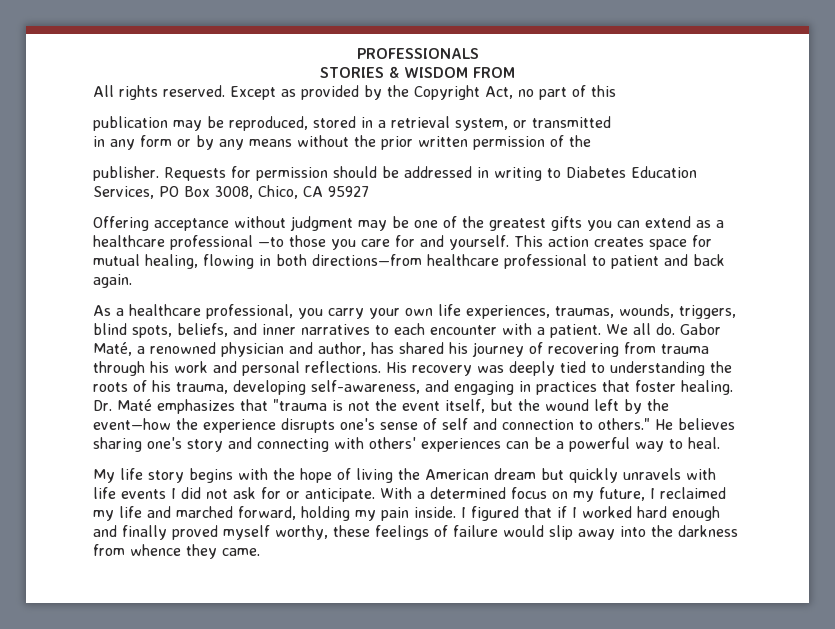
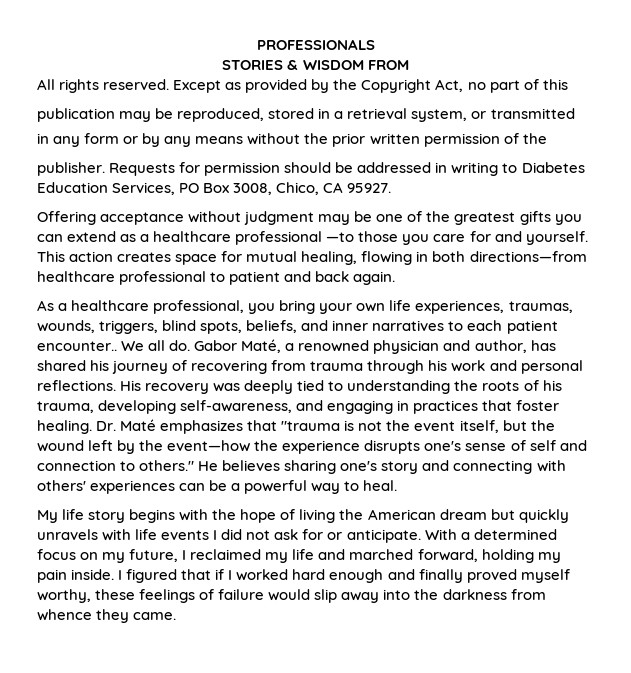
[328,186,369,197] 95927 -> [347,183,392,193] 95927.
[328,308,364,319] carry -> [279,300,316,314] bring
[430,323,601,338] encounter with a patient. -> [506,320,558,334] [37,341,117,351] patient encounter..

